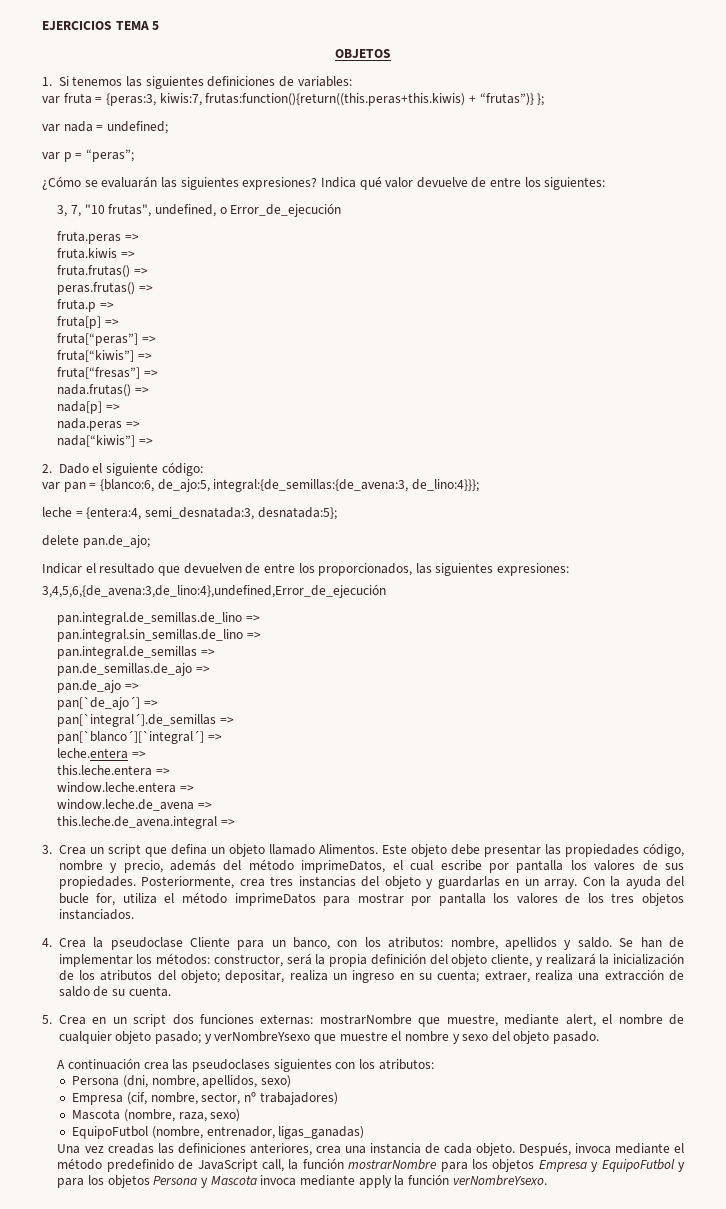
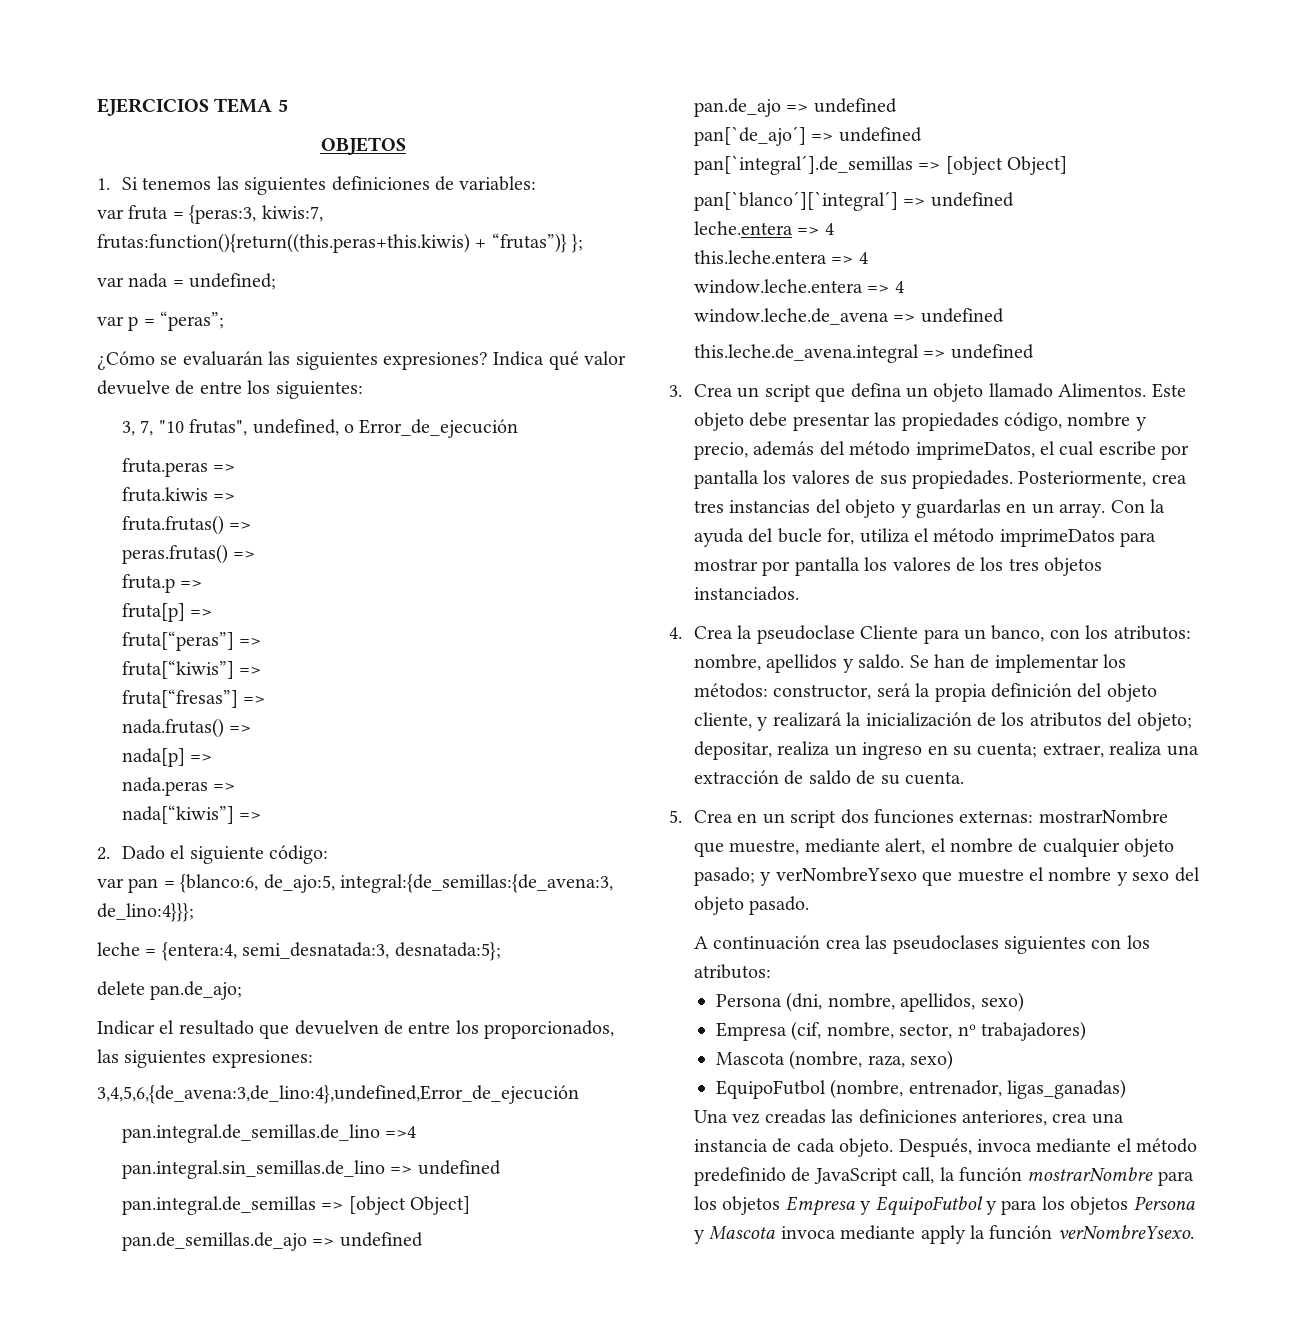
[246,615,261,622] => -> [385,1126,417,1138] =>4
(262, 635) none -> [417,1160,501,1175] undefined
(216, 652) none -> [348,1196,471,1215] [object Object]
(211, 669) none -> [339,1232,423,1247] undefined
(140, 686) none -> [813,98,897,113] undefined
(159, 703) none -> [838,127,922,142] undefined
(235, 720) none -> [945,156,1068,175] [object Object]
(223, 737) none -> [930,192,1014,207] undefined
(147, 754) none -> [824,223,834,235] 4
(171, 771) none -> [858,252,868,264] 4
(195, 788) none -> [894,281,904,293] 4
(213, 805) none -> [920,308,1004,323] undefined
(236, 822) none -> [950,344,1034,359] undefined

